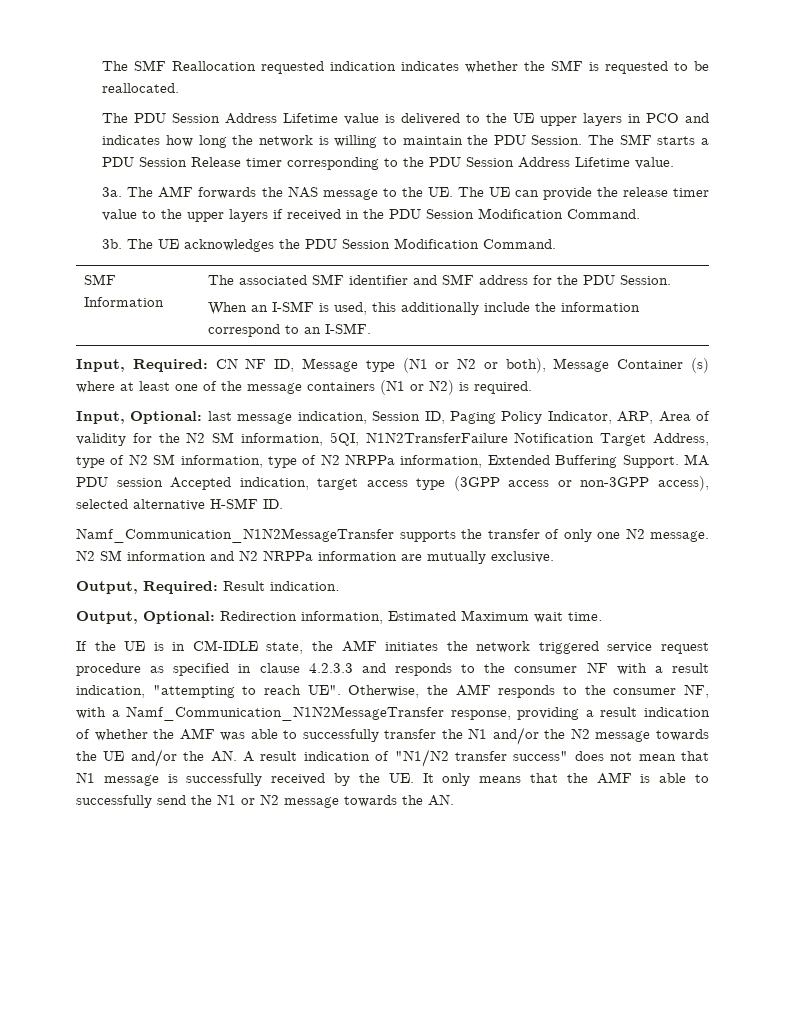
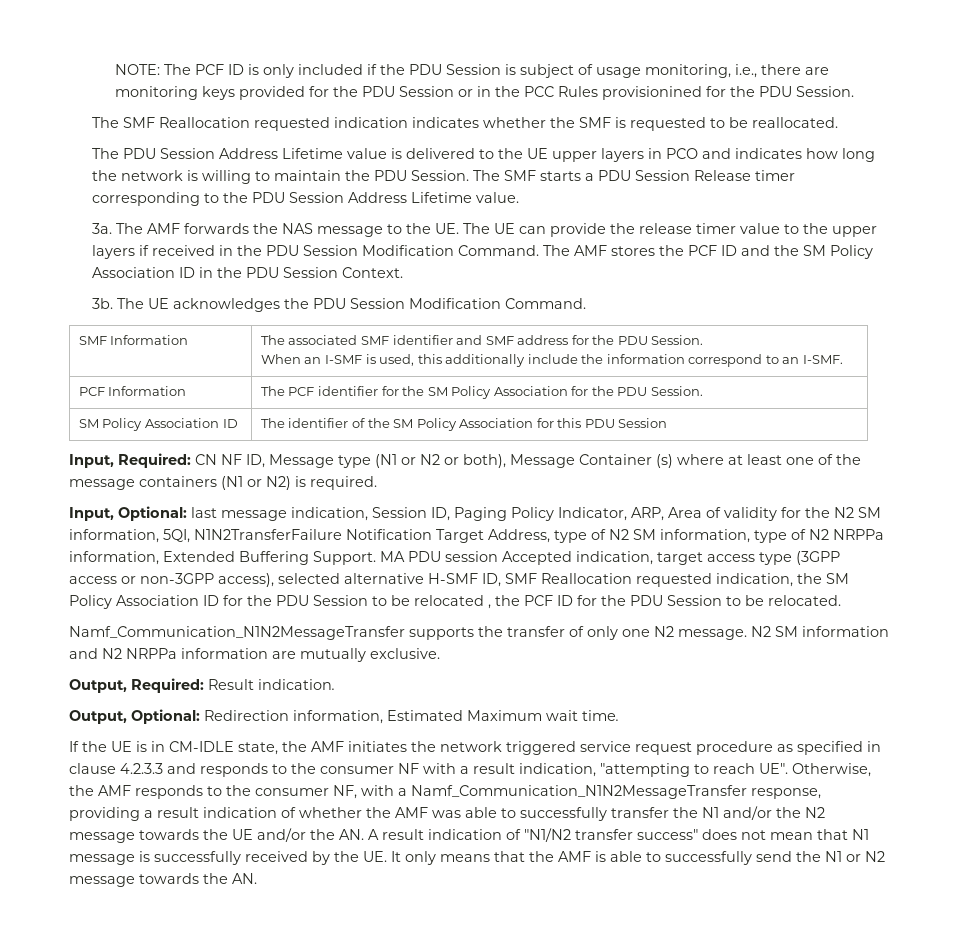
(102, 66) none -> [115,64,830,78] [115,86,855,100] NOTE: The PCF ID is only included if the PDU Session is subject of usage monitoring, i.e., there are monitoring keys provided for the PDU Session or in the PCC Rules provisionined for the PDU Session. //
(641, 214) none -> [543,245,874,259] [92,267,404,278] The AMF stores the PCF ID and the SM Policy Association ID in the PDU Session Context.
(371, 328) none -> [78,386,187,396] [260,386,703,399] [78,418,238,431] [260,418,668,431] // PCF Information | The PCF identifier for the SM Policy Association for the PDU Session. // SM Policy Association ID | The identifier of the SM Policy Association for this PDU Session
[263,499,283,509] ID. -> [482,573,849,587] [69,595,841,609] ID, SMF Reallocation requested indication, the SM Policy Association ID for the PDU Session to be relocated , the PCF ID for the PDU Session to be relocated.

